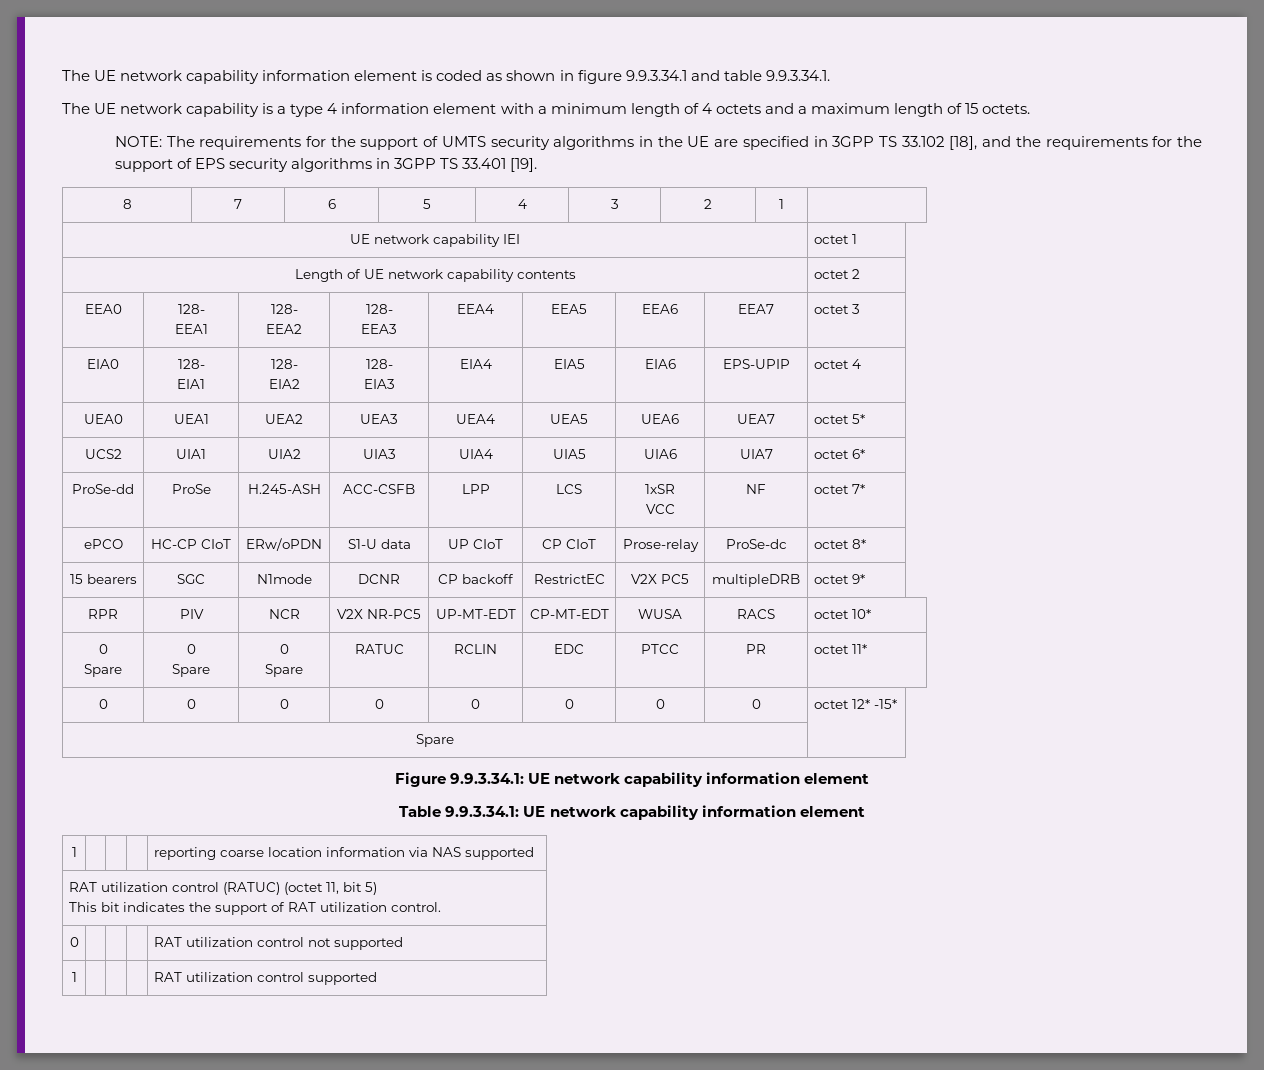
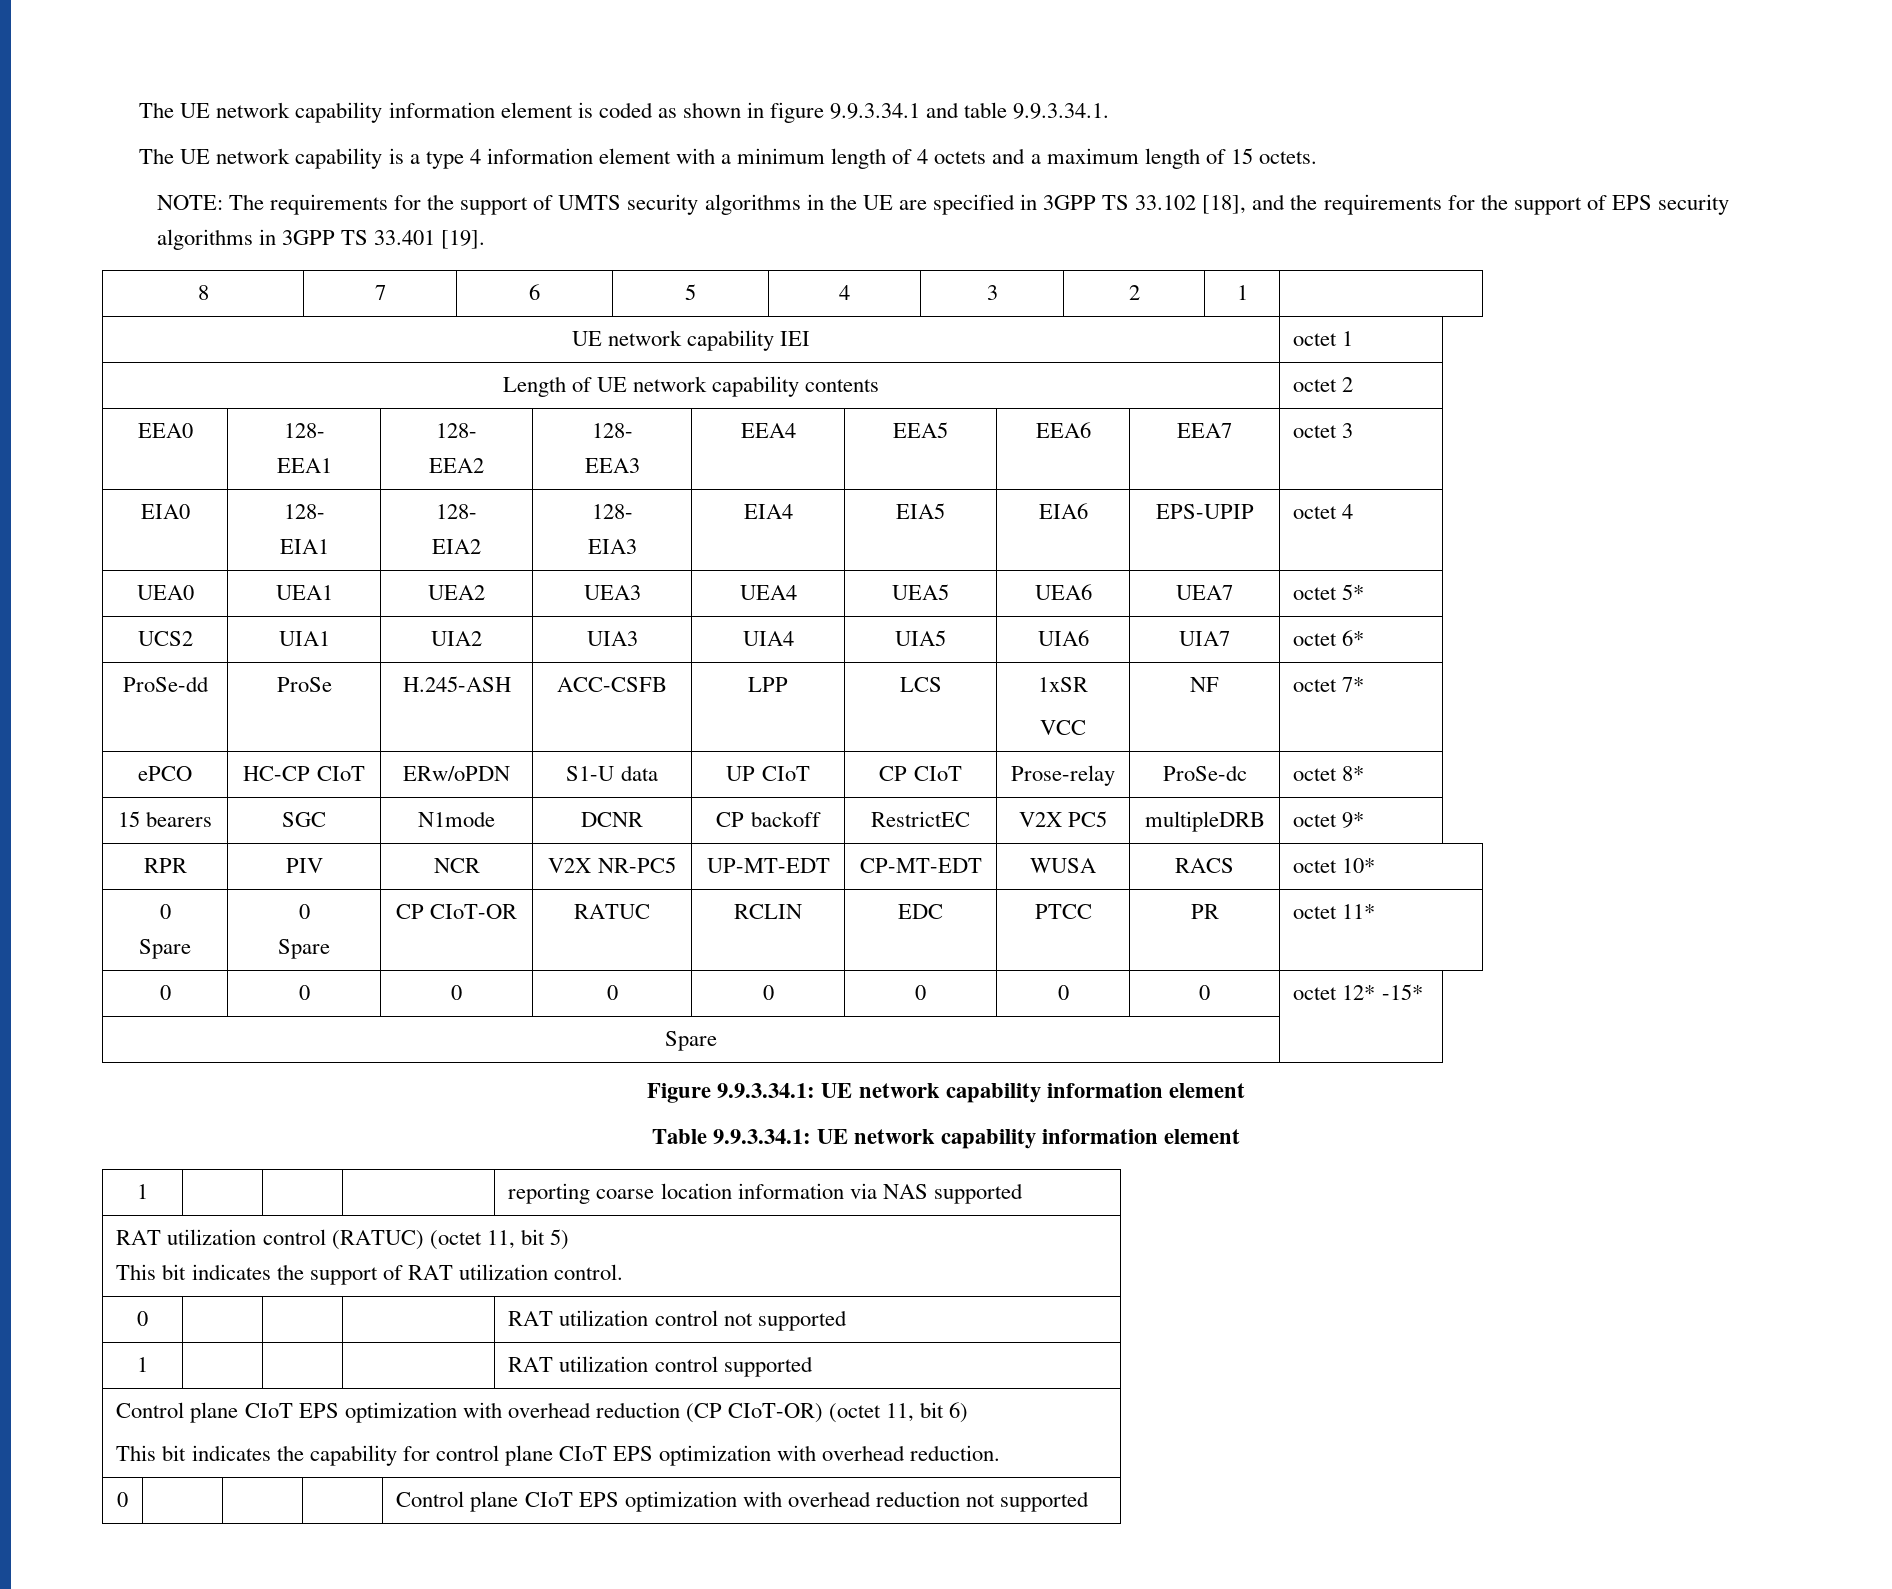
[279,644,289,654] [265,664,303,677] 0 // Spare -> [395,904,518,919] CP CIoT-OR
(377, 978) none -> [116,1402,969,1423] [116,1445,1001,1466] [117,1492,128,1507] [396,1491,1090,1512] // Control plane CIoT EPS optimization with overhead reduction (CP CIoT-OR) (octet 11, bit 6) // This bit indicates the capability for control plane CIoT EPS optimization with overhead reduction. // 0 | | | | Control plane CIoT EPS optimization with overhead reduction not supported

